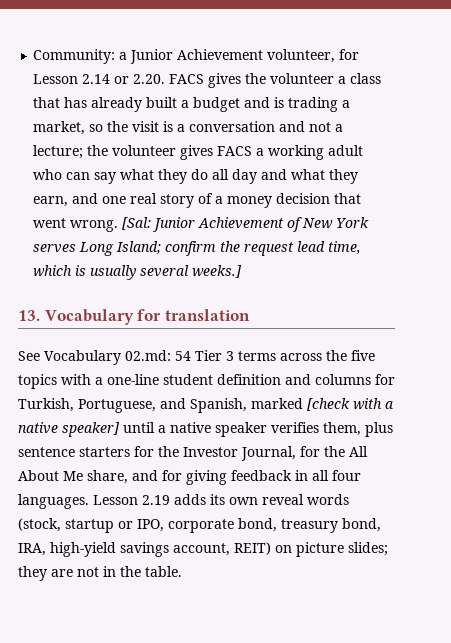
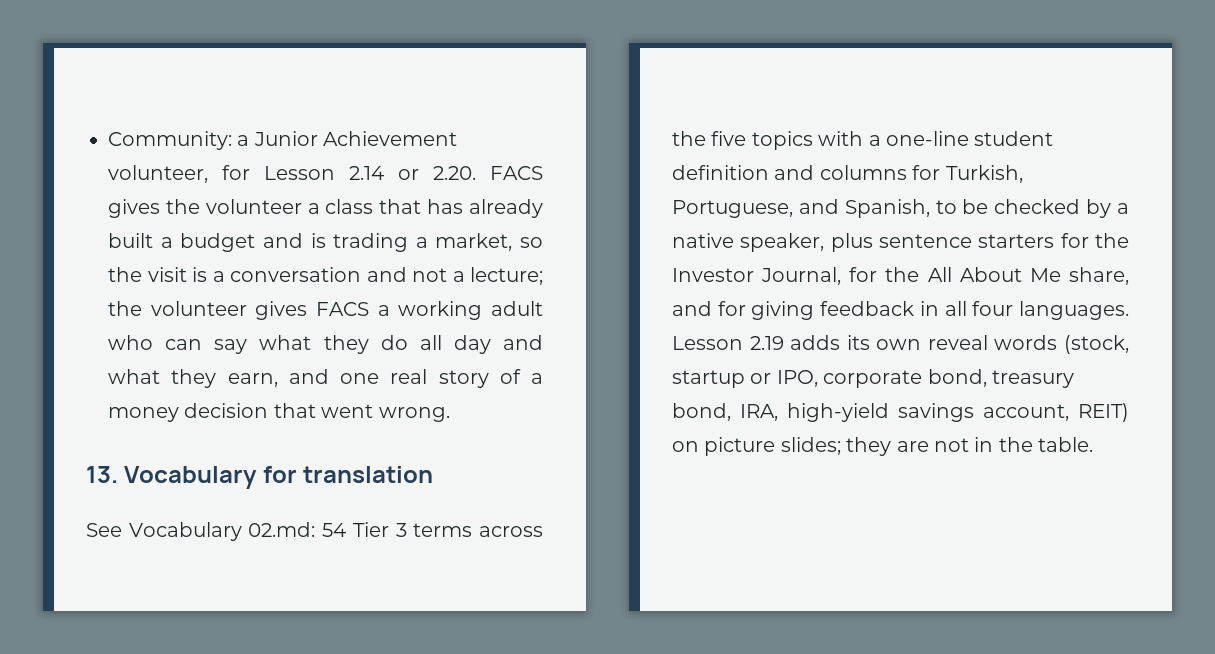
[122,217,370,232] [33,241,362,256] [33,265,243,280] [Sal: Junior Achievement of New York serves Long Island; confirm the request lead time, which is usually several weeks.] -> (450, 414) none
[251,398,394,411] [18,422,361,437] marked [check with a native speaker] until a native speaker verifies them, -> [935,199,1129,218] [672,233,825,252] to be checked by a native speaker,

